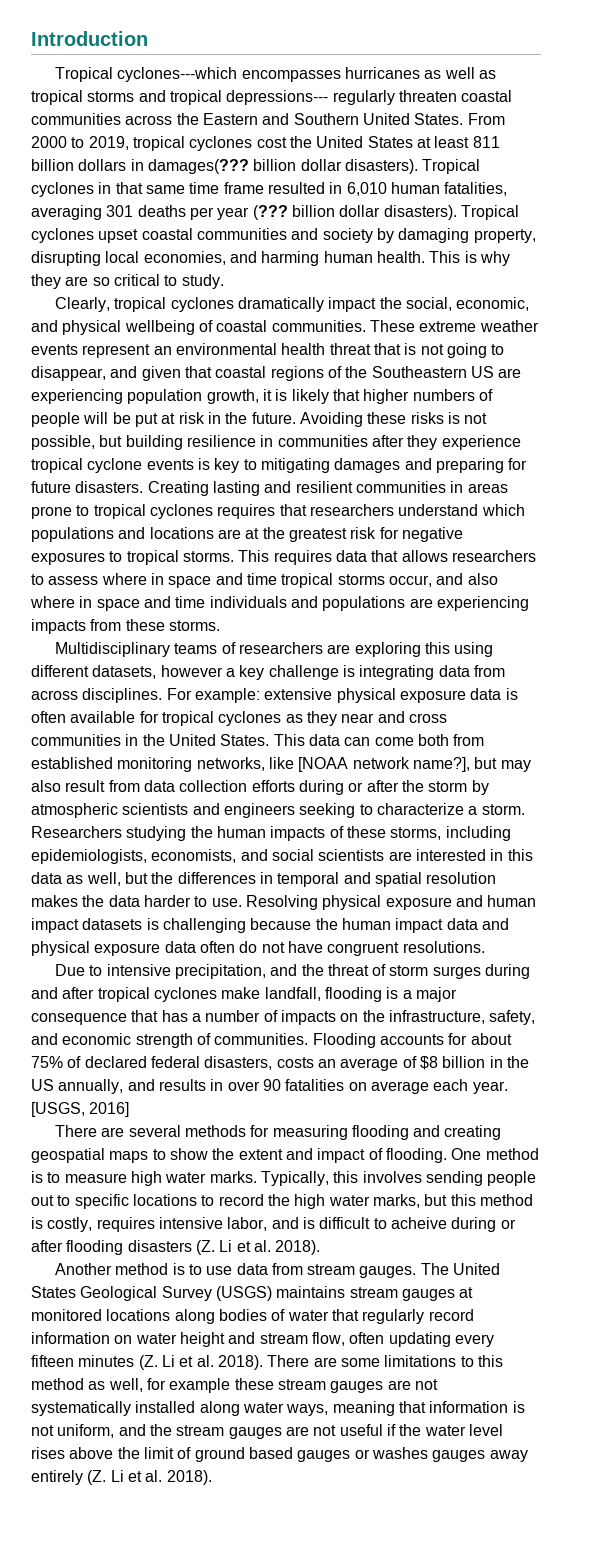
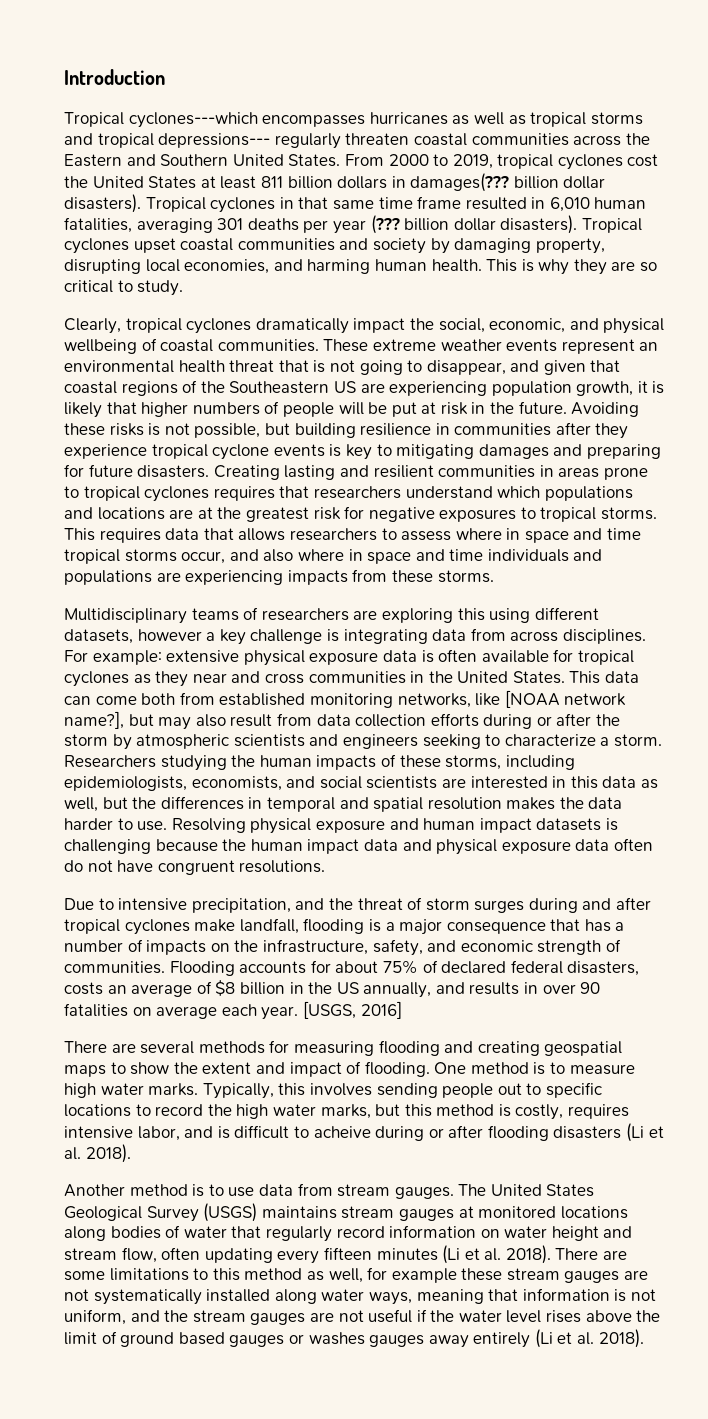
[195,1240,233,1255] (Z. Li -> [626,1123,645,1142] (Li
[138,1355,175,1370] (Z. Li -> [442,1245,461,1264] (Li
[87,1470,124,1485] (Z. Li -> [534,1329,553,1348] (Li

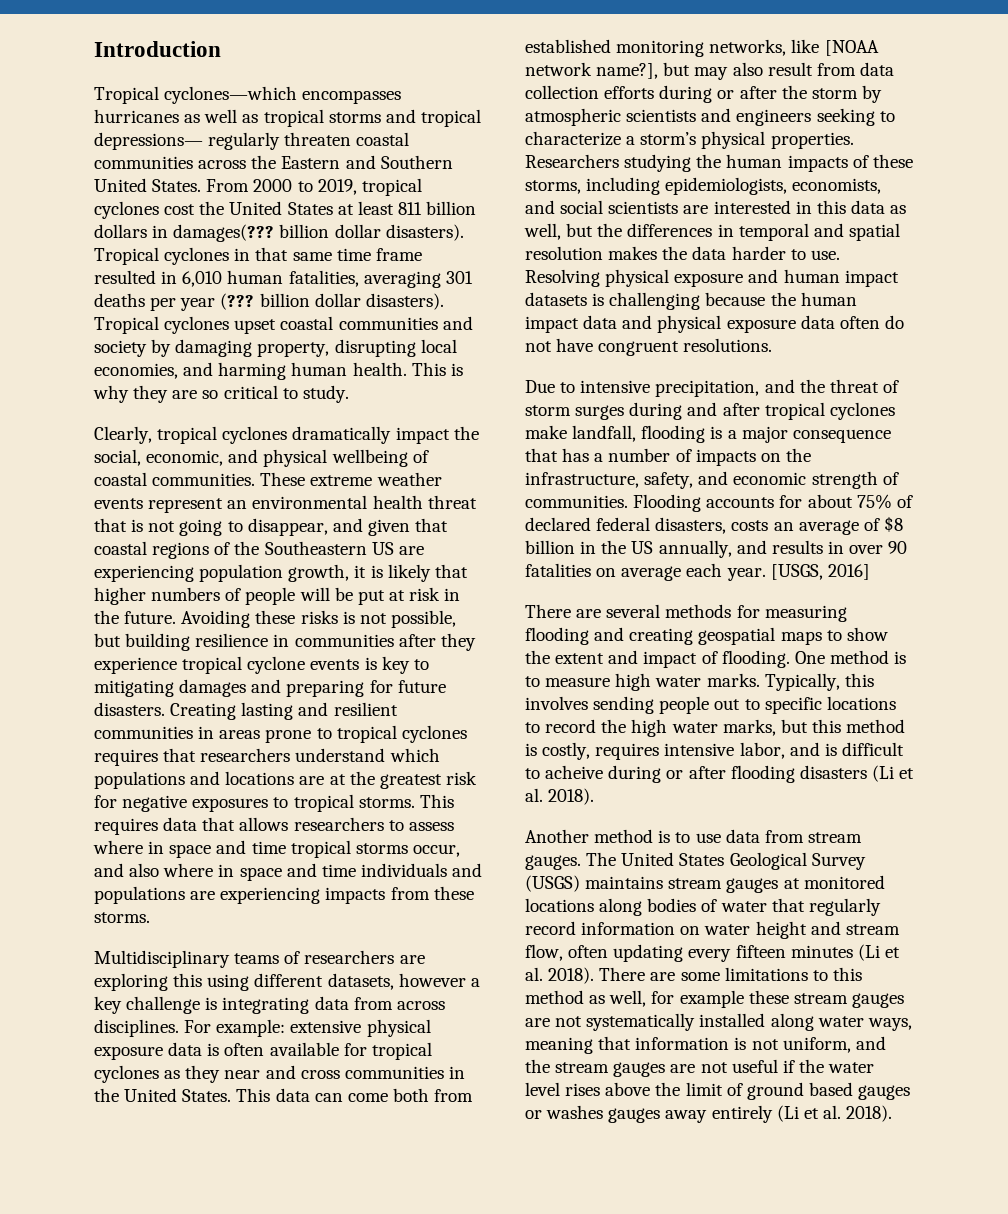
[128,112,258,128] cyclones---which -> [164,86,298,104] cyclones—which
[158,133,271,148] depressions--- -> [94,132,203,150] depressions—
[613,734,662,747] storm. -> [640,131,854,149] storm’s physical properties.

